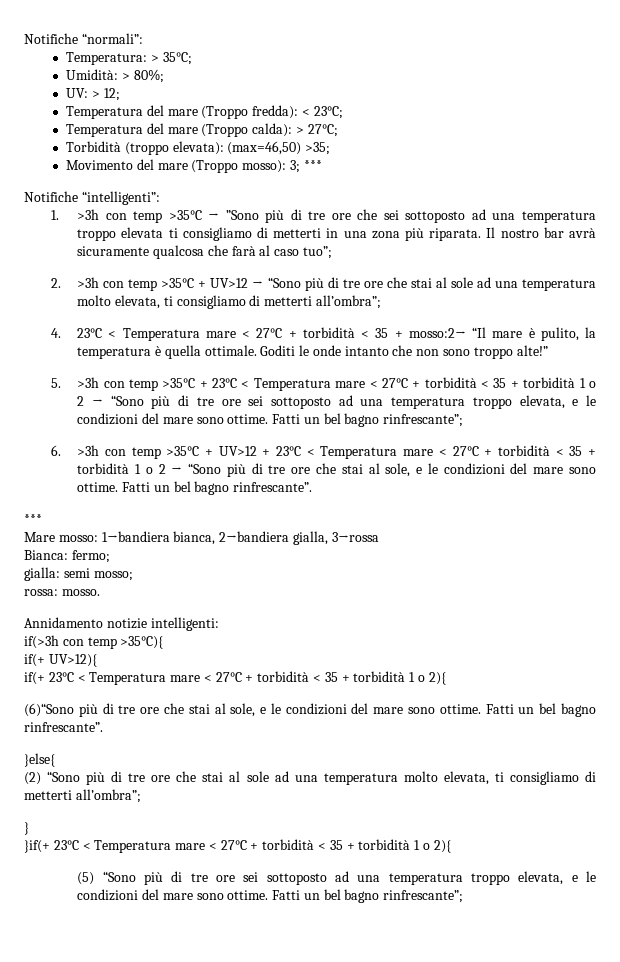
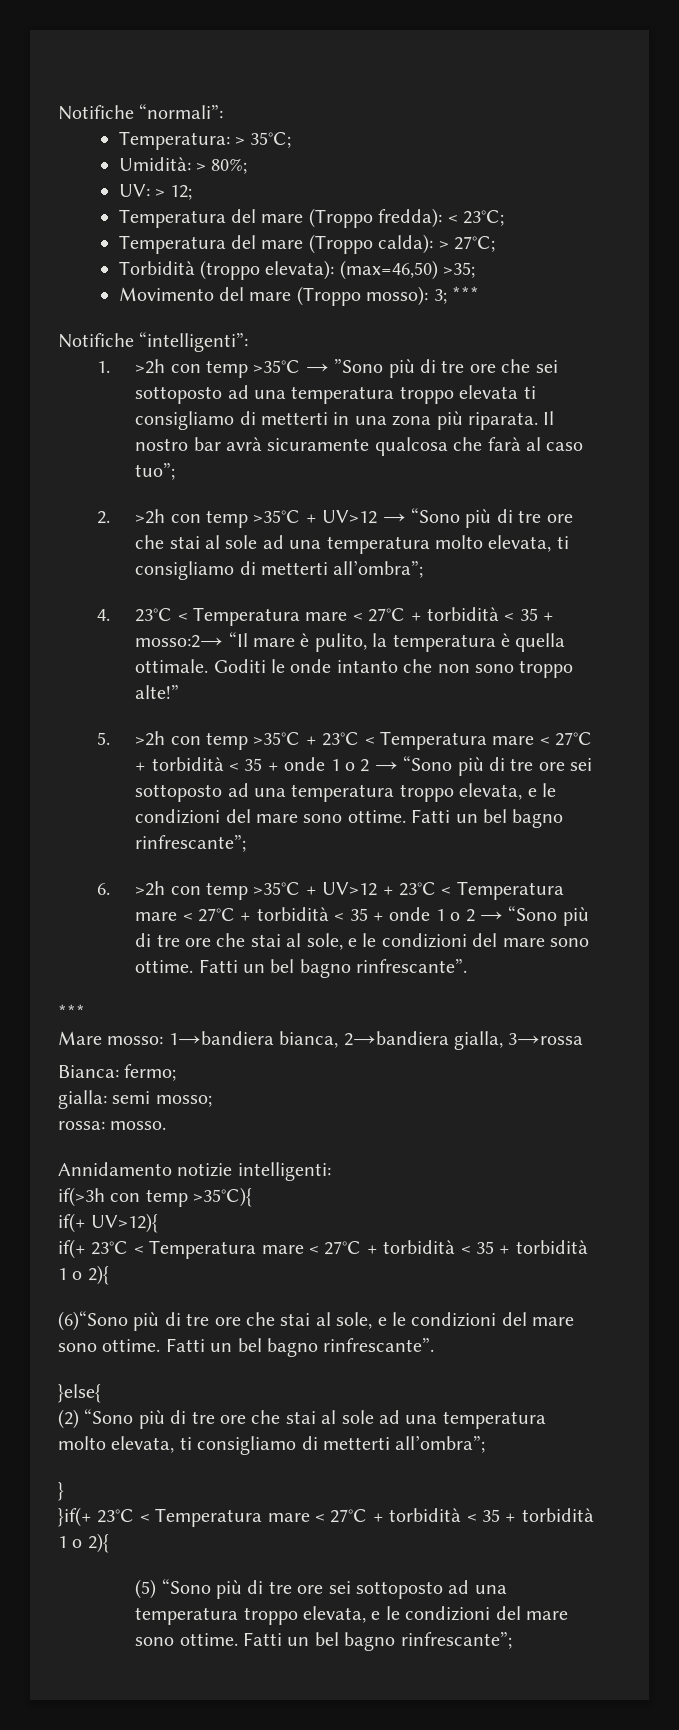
[77,209,100,220] >3h -> [135,359,166,374] >2h
[77,277,100,288] >3h -> [135,509,166,524] >2h
[77,377,100,388] >3h -> [135,731,166,746] >2h
[523,377,576,388] torbidità -> [284,757,326,771] onde
[77,445,100,456] >3h -> [135,881,166,896] >2h
[77,463,130,474] torbidità -> [389,907,431,921] onde

